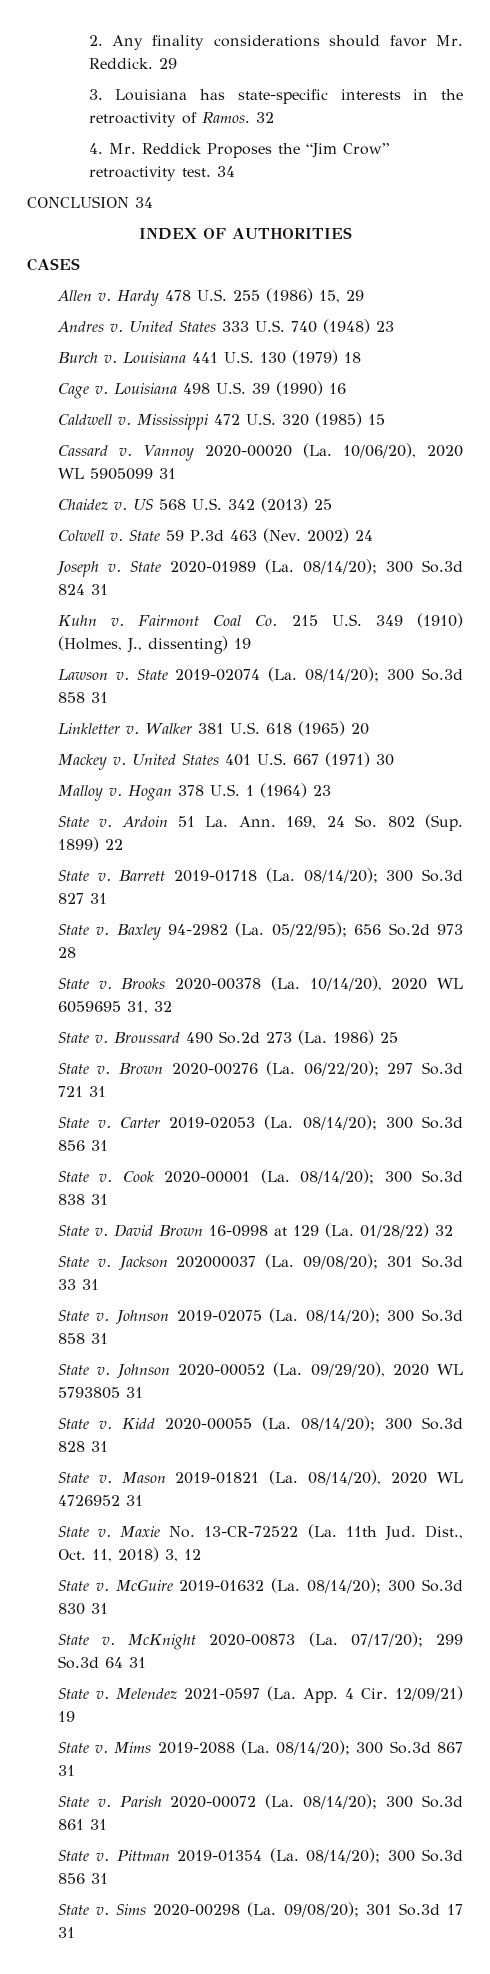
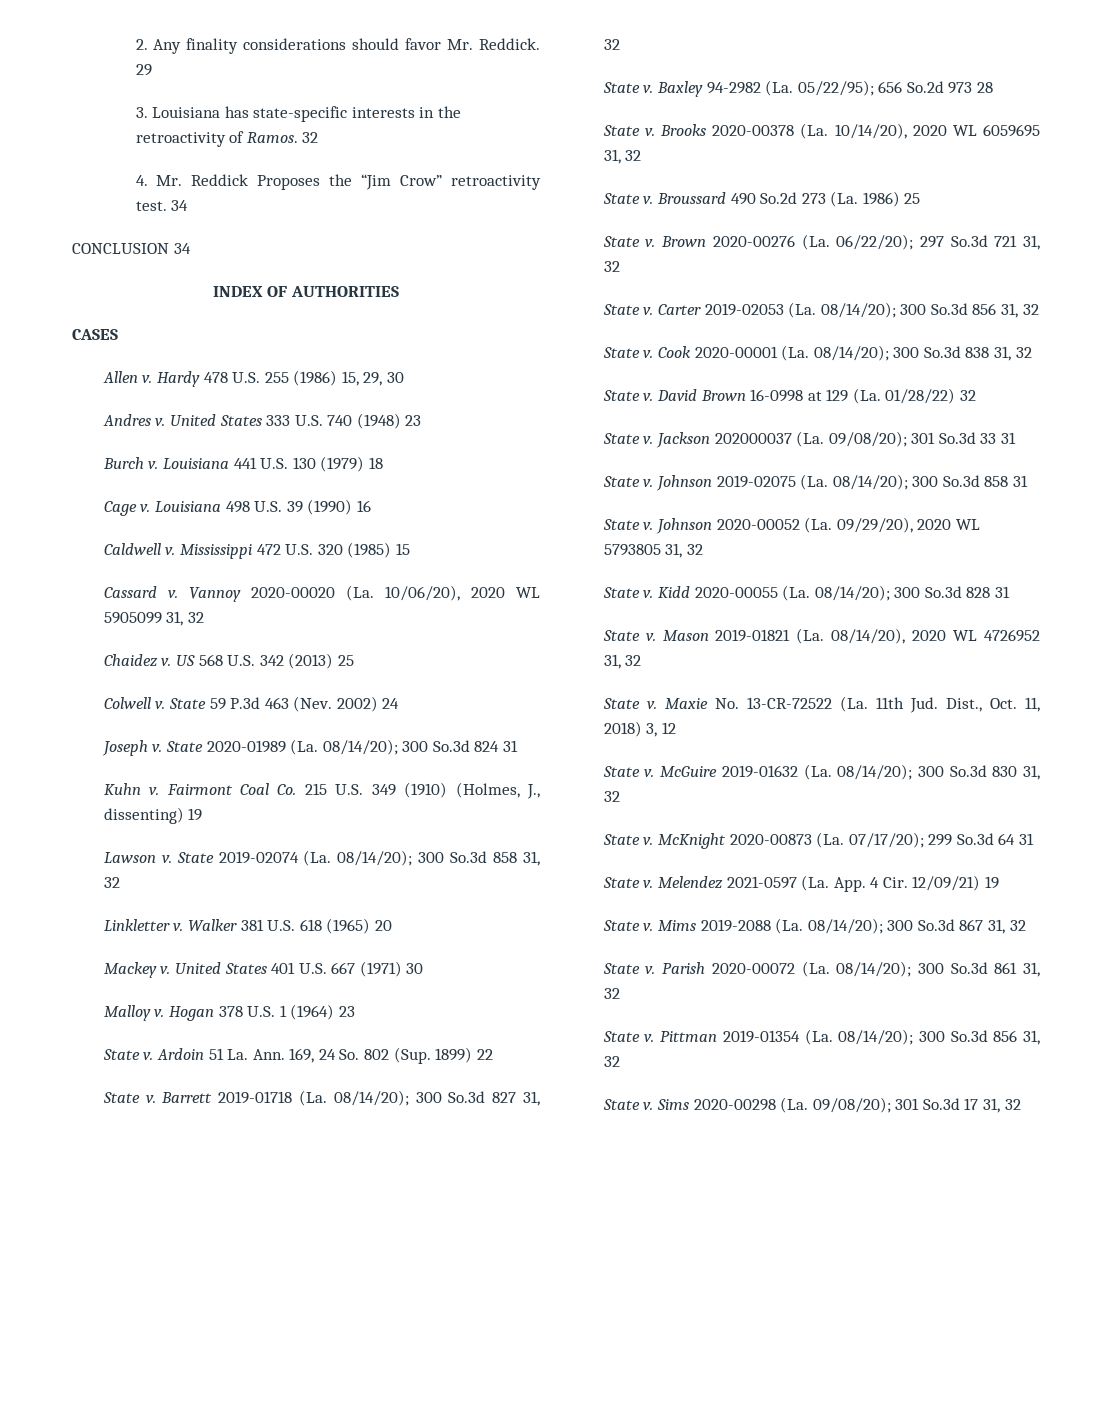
[345,290,364,301] 29 -> [363,372,405,386] 29, 30
[158,468,176,479] 31 -> [166,611,204,626] 31, 32
[90,692,108,703] 31 -> [523,851,541,866] [103,877,120,888] 31, 32
[89,893,107,904] 31 -> [523,1091,540,1106] [603,39,620,50] 31, 32
[88,1086,106,1097] 31 -> [1023,235,1040,250] [603,261,620,272] 31, 32
[90,1140,108,1151] 31 -> [1001,303,1039,318] 31, 32
[90,1194,108,1205] 31 -> [994,346,1032,361] 31, 32
[125,1387,143,1398] 31 -> [665,543,703,558] 31, 32
[125,1495,143,1506] 31 -> [603,654,642,669] 31, 32
[90,1603,108,1614] 31 -> [1023,765,1040,780] [603,791,620,802] 31, 32
[57,1765,75,1776] 31 -> [988,919,1026,934] 31, 32
[89,1819,107,1830] 31 -> [1023,962,1040,977] [603,988,620,999] 31, 32
[90,1873,108,1884] 31 -> [1023,1030,1040,1045] [603,1056,620,1067] 31, 32
[57,1927,75,1938] 31 -> [983,1098,1021,1113] 31, 32

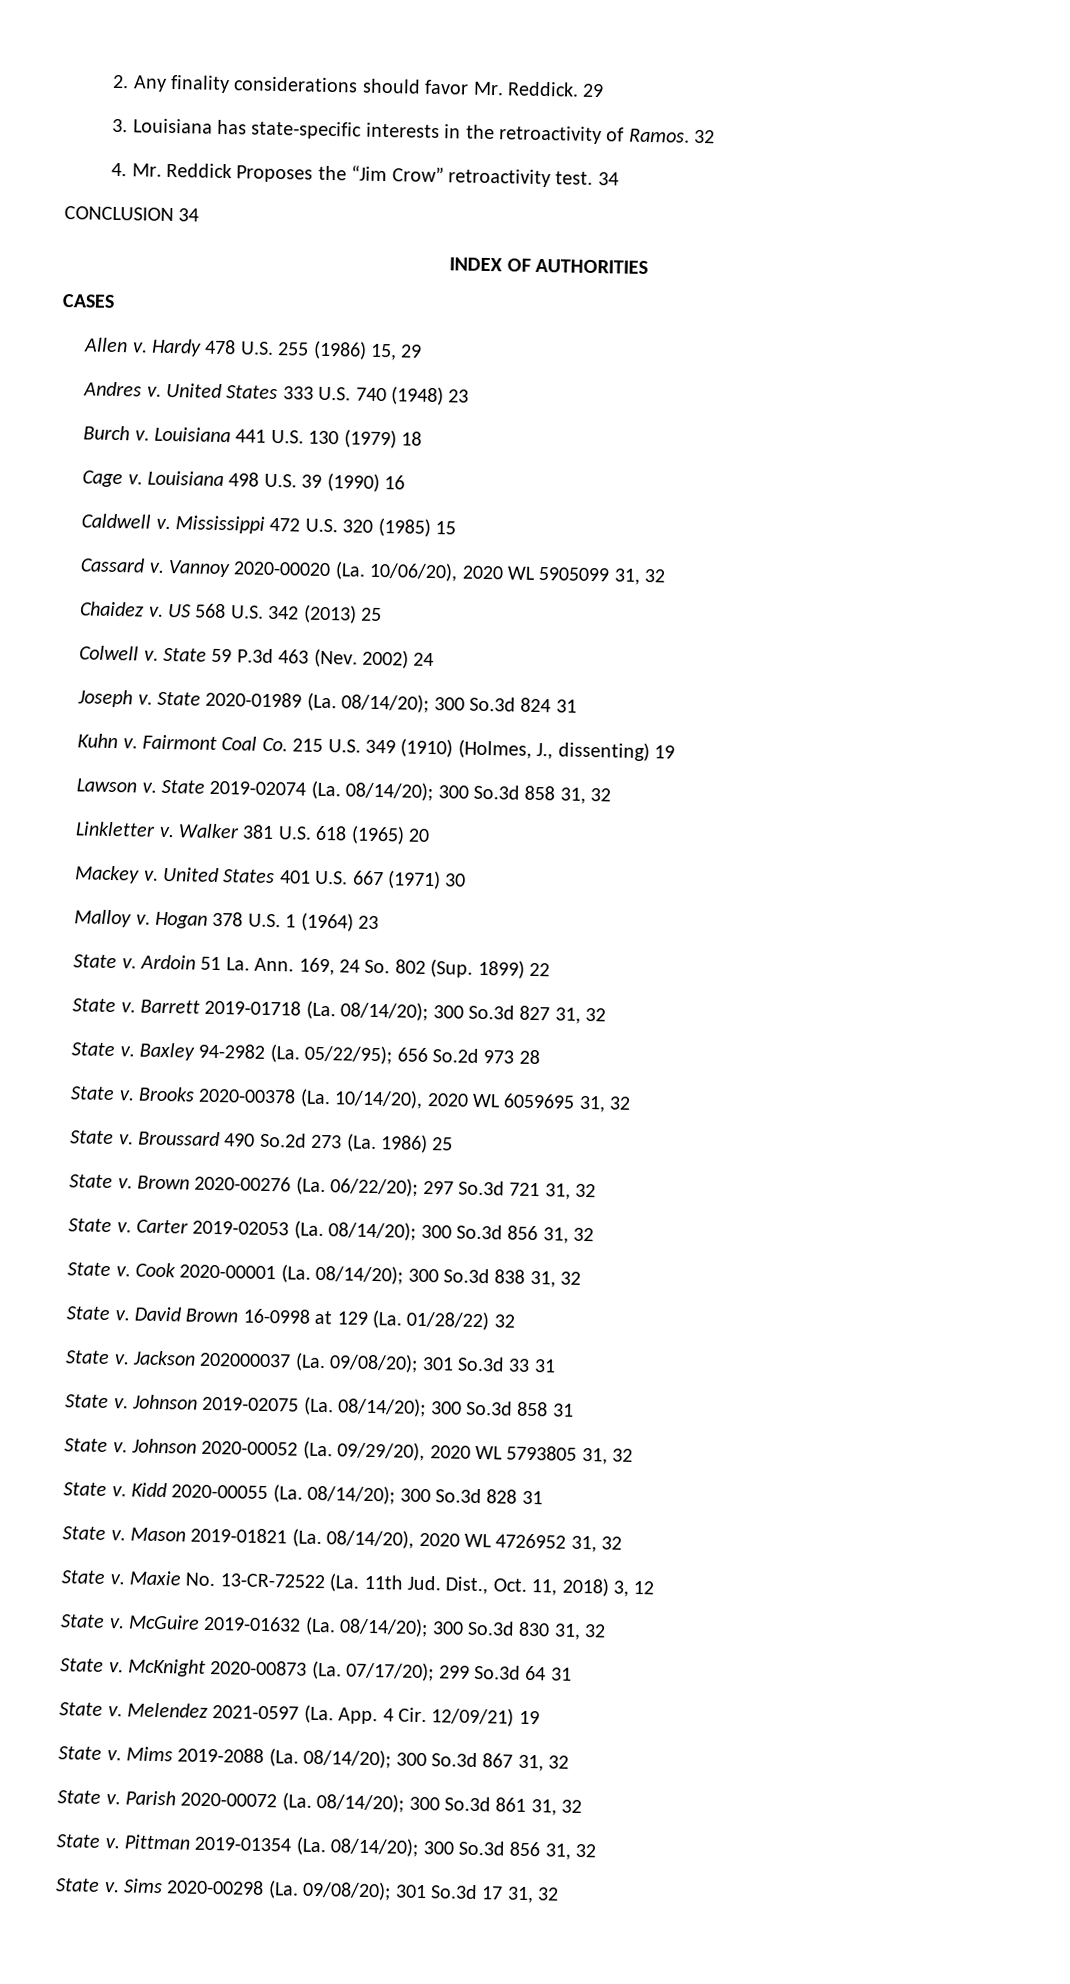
[363,372,405,386] 29, 30 -> [400,344,423,358] 29

